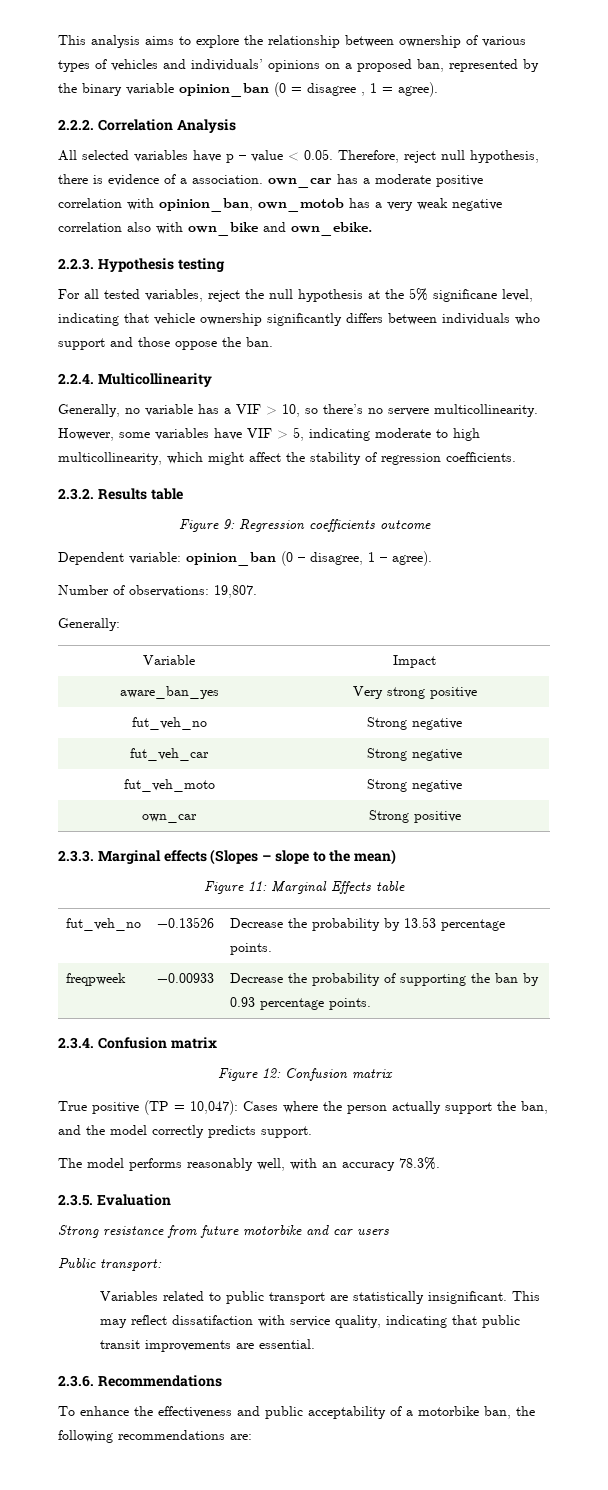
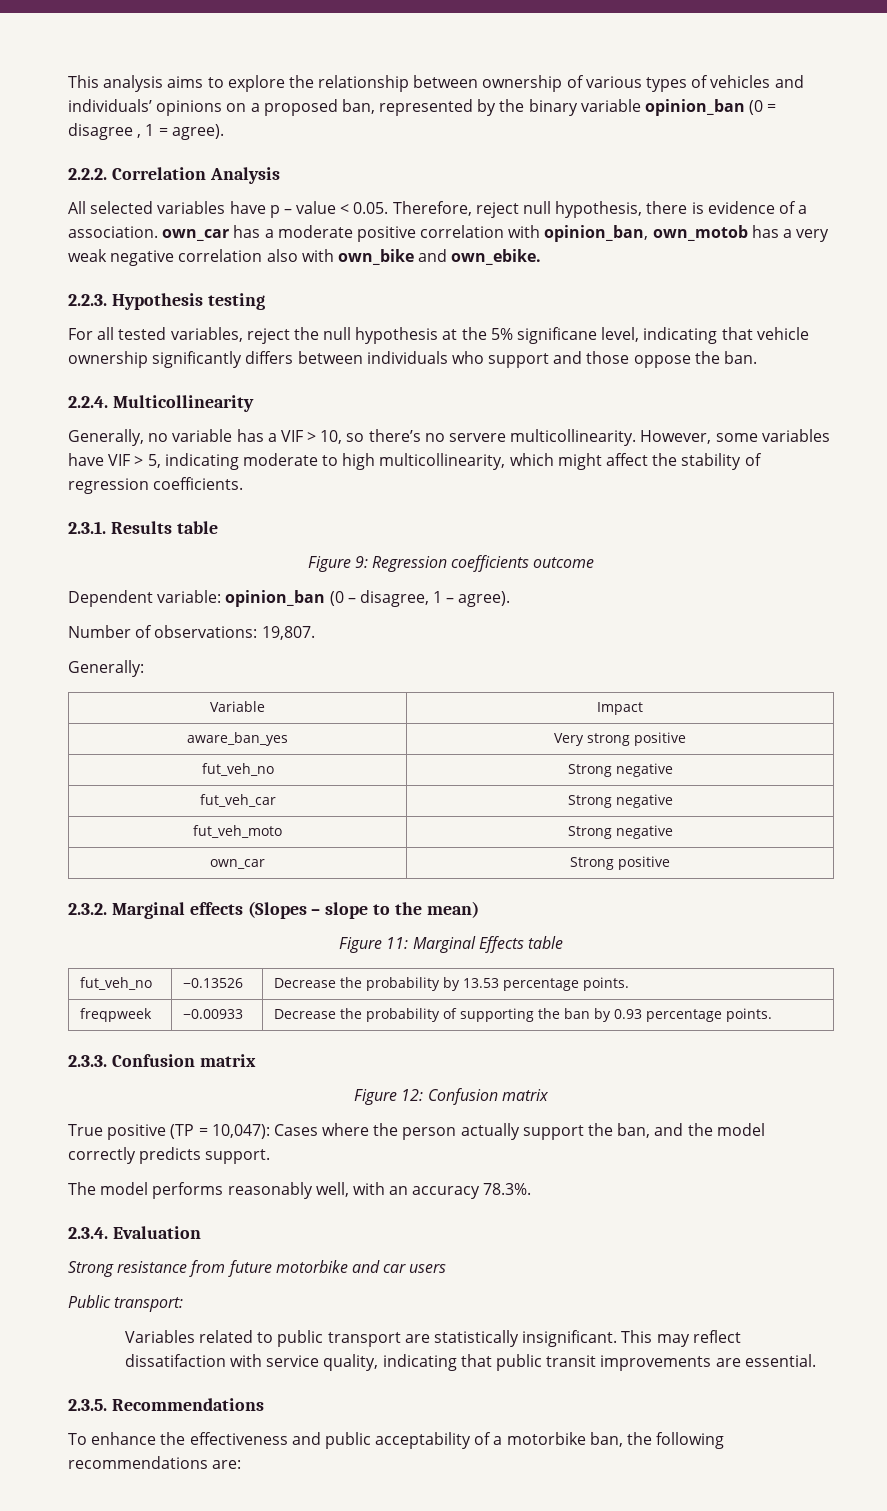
[58,488,94,500] 2.3.2. -> [68,521,106,534] 2.3.1.
[58,850,94,862] 2.3.3. -> [68,903,107,915] 2.3.2.
[58,1037,94,1049] 2.3.4. -> [68,1055,107,1067] 2.3.3.
[58,1194,93,1206] 2.3.5. -> [68,1227,108,1239] 2.3.4.
[58,1375,94,1387] 2.3.6. -> [68,1399,107,1411] 2.3.5.

